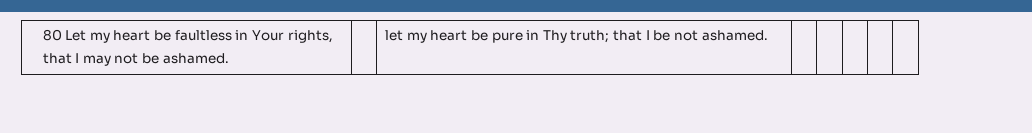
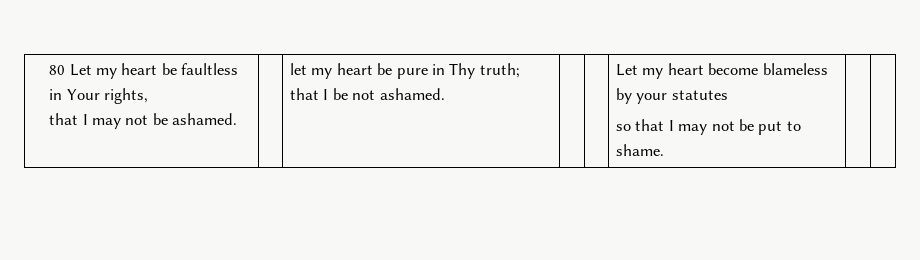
(768, 35) none -> [615,63,828,79] [615,88,728,104] [615,119,801,135] [615,144,664,156] Let my heart become blameless by your statutes // so that I may not be put to shame.

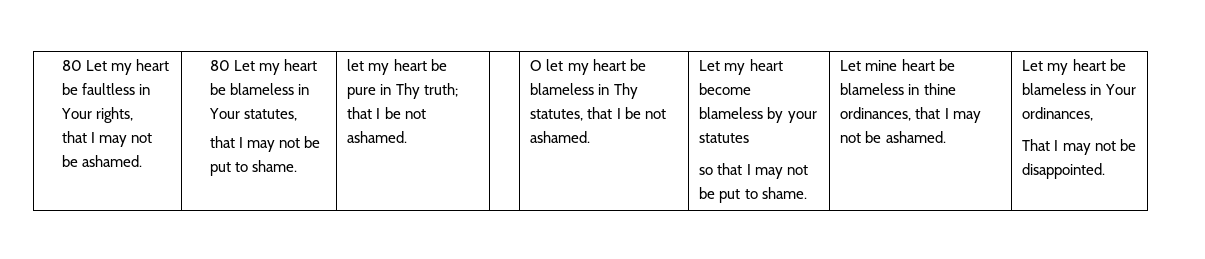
(238, 119) none -> [210,59,318,75] [210,83,310,95] [209,108,298,121] [210,136,321,152] [210,160,298,176] 80 Let my heart be blameless in Your statutes, // that I may not be put to shame.
(445, 94) none -> [530,59,646,75] [530,83,638,99] [530,107,666,121] [530,131,591,143] O let my heart be blameless in Thy statutes, that I be not ashamed.
(664, 150) | -> [840,59,955,71] [840,83,956,95] [840,107,981,123] [840,131,946,143] [1022,59,1126,75] [1022,83,1136,95] [1022,107,1094,121] [1022,139,1136,155] [1022,163,1106,179] Let mine heart be blameless in thine ordinances, that I may not be ashamed. | Let my heart be blameless in Your ordinances, // That I may not be disappointed.

